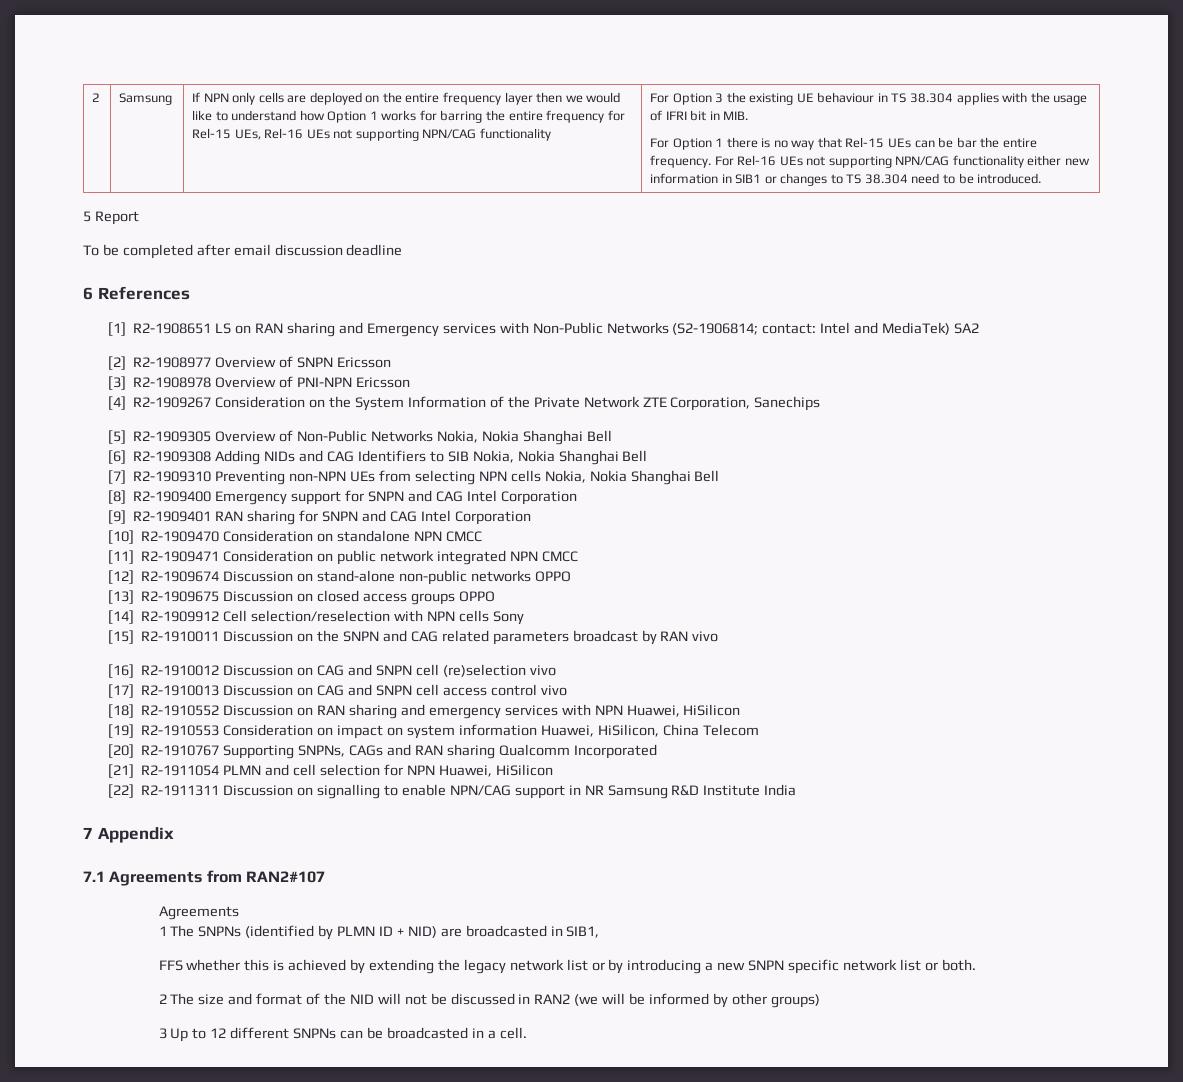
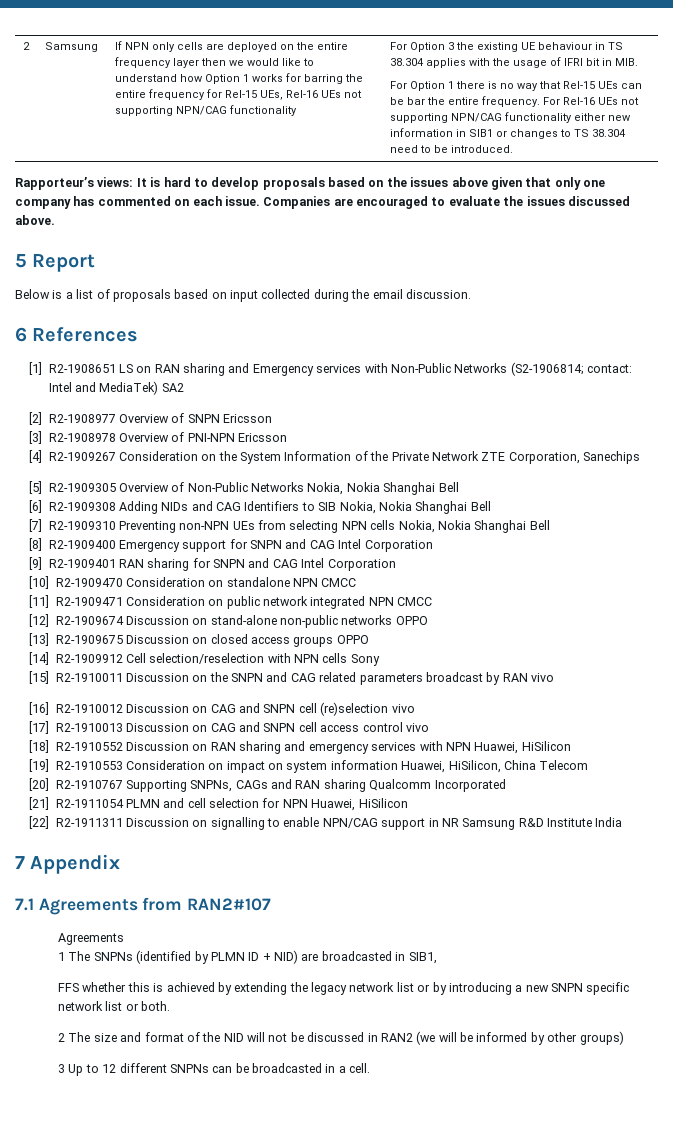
[83,211,139,225] [83,244,403,259] 5 Report // To be completed after email discussion deadline -> [15,177,605,190] [15,196,630,209] [15,215,55,225] [15,254,96,272] [15,289,471,302] Rapporteur’s views: It is hard to develop proposals based on the issues above given that only one company has commented on each issue. Companies are encouraged to evaluate the issues discussed above. // 5 Report // Below is a list of proposals based on input collected during the email discussion.

